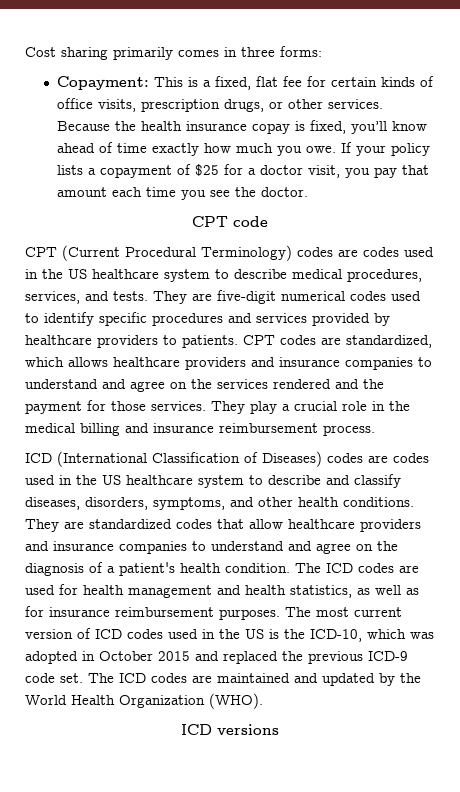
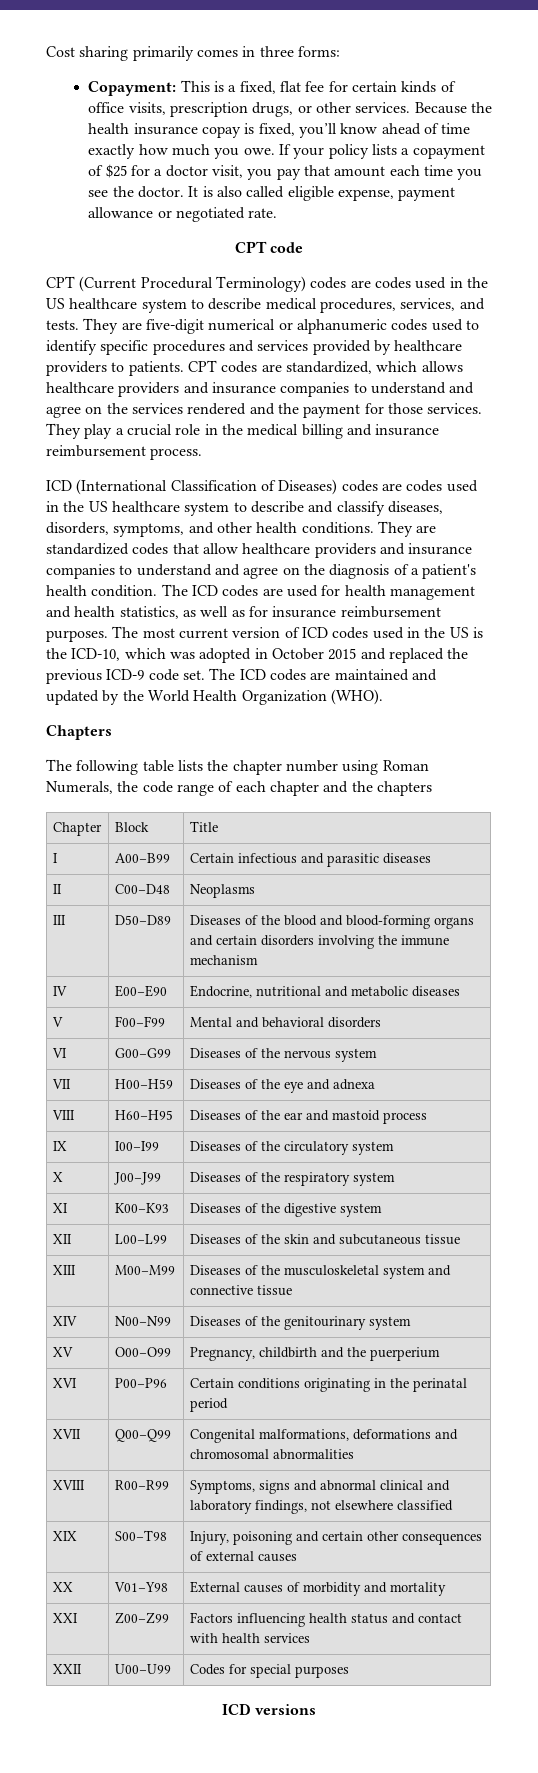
(309, 192) none -> [188,186,456,201] [88,207,278,222] It is also called eligible expense, payment allowance or negotiated rate.
(345, 296) none -> [278,319,387,334] or alphanumeric
(263, 701) none -> [46,725,112,740] [46,759,429,775] [46,781,432,796] [52,822,102,836] [114,822,149,832] [189,821,218,832] [52,853,58,863] [114,853,170,863] [189,853,431,867] [52,884,62,894] [114,884,170,894] [189,884,255,898] [52,915,66,925] [114,915,171,925] [189,915,474,929] [189,935,449,949] [189,955,258,965] [52,986,67,996] [114,985,167,997] [189,985,460,998] [51,1017,63,1027] [114,1016,165,1027] [189,1017,381,1028] [51,1048,67,1058] [114,1048,171,1058] [189,1048,377,1062] [51,1079,71,1089] [114,1079,173,1089] [189,1079,375,1093] [51,1110,75,1120] [114,1110,173,1120] [189,1110,427,1124] [52,1141,67,1151] [114,1141,159,1151] [189,1141,394,1155] [52,1172,63,1182] [113,1172,161,1185] [189,1172,395,1186] [52,1203,68,1213] [114,1203,169,1213] [189,1203,382,1217] [52,1234,72,1244] [114,1234,167,1244] [189,1234,460,1245] [52,1265,76,1275] [114,1265,175,1275] [189,1265,451,1279] [189,1285,292,1296] [52,1316,77,1326] [114,1316,171,1326] [189,1316,411,1330] [52,1347,73,1357] [114,1347,171,1357] [189,1347,440,1361] [52,1378,77,1388] [114,1378,167,1388] [189,1378,467,1392] [189,1398,228,1412] [52,1429,81,1439] [114,1429,171,1442] [189,1429,458,1443] [189,1449,354,1460] [52,1480,85,1490] [114,1480,169,1490] [189,1480,450,1494] [189,1500,453,1514] [52,1531,77,1541] [114,1530,167,1541] [189,1531,482,1545] [189,1551,297,1562] [52,1582,73,1592] [113,1582,168,1592] [189,1581,446,1596] [52,1613,78,1623] [114,1612,169,1624] [189,1612,462,1627] [189,1633,310,1643] [52,1664,82,1674] [114,1664,171,1674] [189,1664,349,1678] // Chapters // The following table lists the chapter number using Roman Numerals, the code range of each chapter and the chapters // Chapter | Block | Title // I | A00–B99 | Certain infectious and parasitic diseases // II | C00–D48 | Neoplasms // III | D50–D89 | Diseases of the blood and blood-forming organs and certain disorders involving the immune mechanism // IV | E00–E90 | Endocrine, nutritional and metabolic diseases // V | F00–F99 | Mental and behavioral disorders // VI | G00–G99 | Diseases of the nervous system // VII | H00–H59 | Diseases of the eye and adnexa // VIII | H60–H95 | Diseases of the ear and mastoid process // IX | I00–I99 | Diseases of the circulatory system // X | J00–J99 | Diseases of the respiratory system // XI | K00–K93 | Diseases of the digestive system // XII | L00–L99 | Diseases of the skin and subcutaneous tissue // XIII | M00–M99 | Diseases of the musculoskeletal system and connective tissue // XIV | N00–N99 | Diseases of the genitourinary system // XV | O00–O99 | Pregnancy, childbirth and the puerperium // XVI | P00–P96 | Certain conditions originating in the perinatal period // XVII | Q00–Q99 | Congenital malformations, deformations and chromosomal abnormalities // XVIII | R00–R99 | Symptoms, signs and abnormal clinical and laboratory findings, not elsewhere classified // XIX | S00–T98 | Injury, poisoning and certain other consequences of external causes // XX | V01–Y98 | External causes of morbidity and mortality // XXI | Z00–Z99 | Factors influencing health status and contact with health services // XXII | U00–U99 | Codes for special purposes

